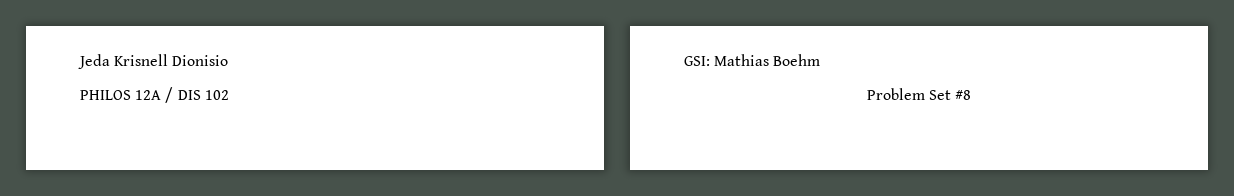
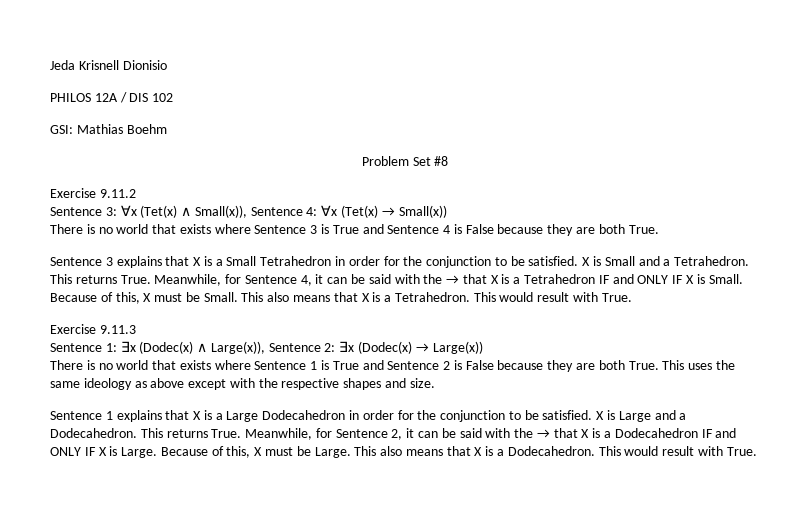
(972, 95) none -> [50,188,136,198] [50,205,447,218] [50,224,659,236] [50,256,750,268] [50,274,743,286] [50,292,632,304] [50,324,136,334] [50,341,483,354] [50,360,735,372] [50,378,435,390] [50,410,687,422] [50,428,737,440] [50,446,757,458] // Exercise 9.11.2 // Sentence 3: ∀x (Tet(x) ∧ Small(x)), Sentence 4: ∀x (Tet(x) → Small(x)) // There is no world that exists where Sentence 3 is True and Sentence 4 is False because they are both True. // Sentence 3 explains that X is a Small Tetrahedron in order for the conjunction to be satisfied. X is Small and a Tetrahedron. This returns True. Meanwhile, for Sentence 4, it can be said with the → that X is a Tetrahedron IF and ONLY IF X is Small. Because of this, X must be Small. This also means that X is a Tetrahedron. This would result with True. // Exercise 9.11.3 // Sentence 1: ∃x (Dodec(x) ∧ Large(x)), Sentence 2: ∃x (Dodec(x) → Large(x)) // There is no world that exists where Sentence 1 is True and Sentence 2 is False because they are both True. This uses the same ideology as above except with the respective shapes and size. // Sentence 1 explains that X is a Large Dodecahedron in order for the conjunction to be satisfied. X is Large and a Dodecahedron. This returns True. Meanwhile, for Sentence 2, it can be said with the → that X is a Dodecahedron IF and ONLY IF X is Large. Because of this, X must be Large. This also means that X is a Dodecahedron. This would result with True.

